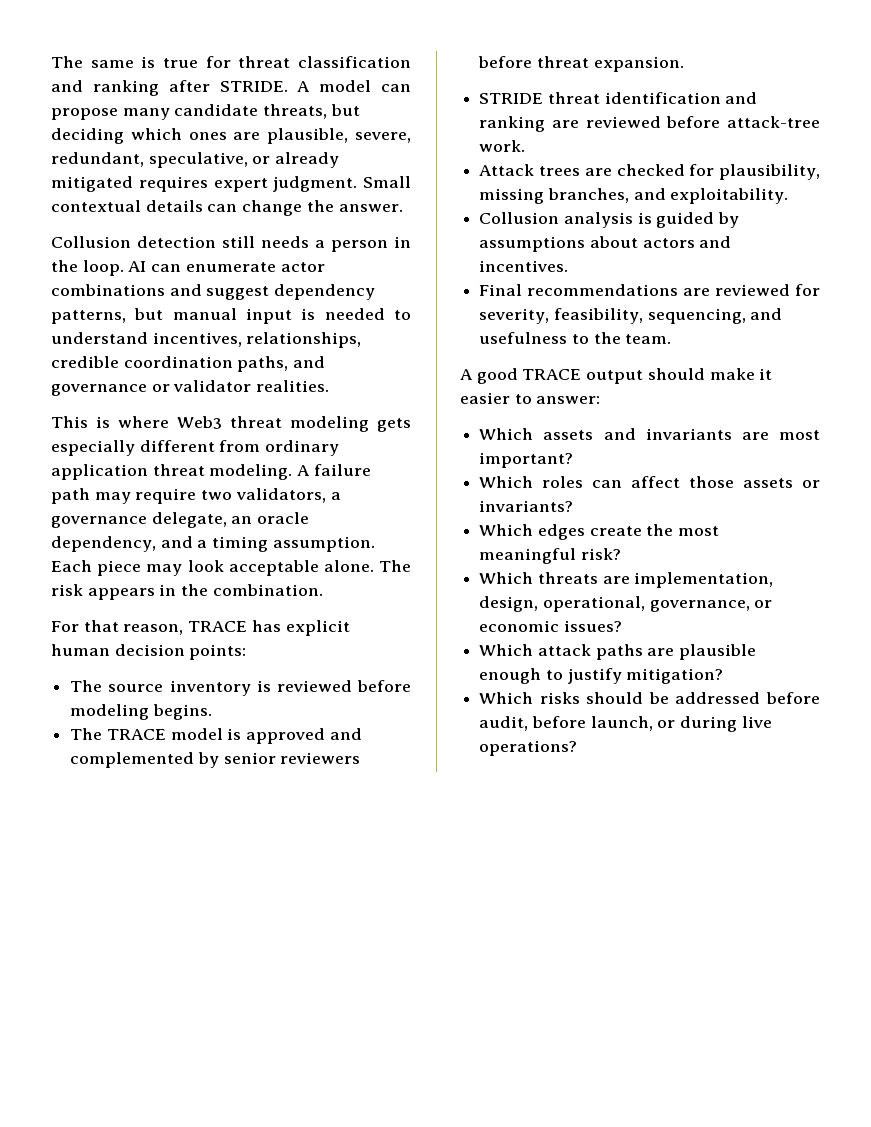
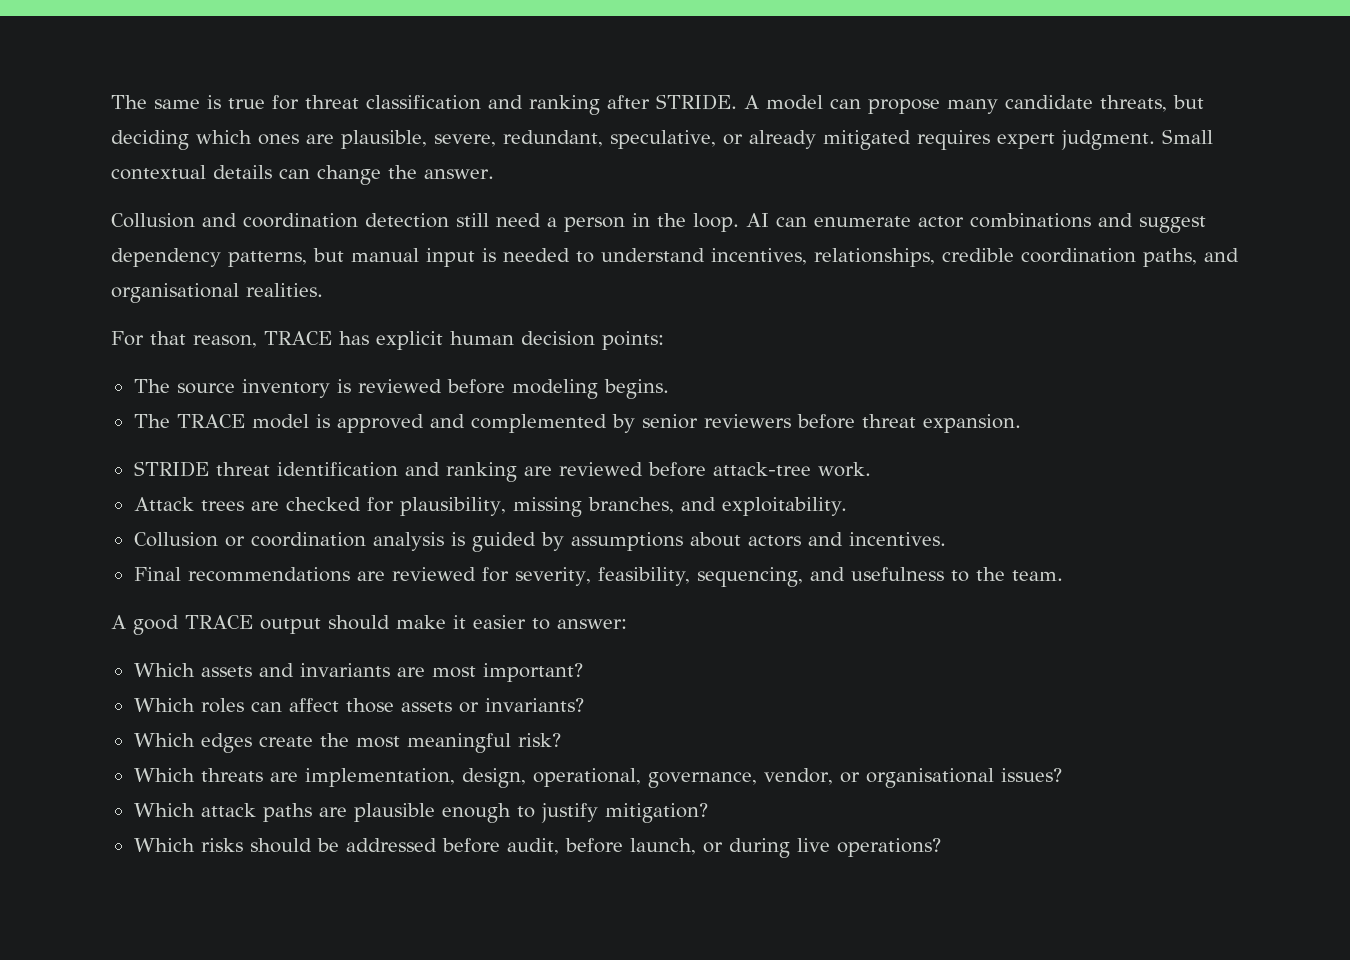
(131, 242) none -> [202,213,358,228] and coordination
[261,236,309,248] needs -> [496,213,541,227] need
[51,380,330,396] [51,416,411,432] [51,440,340,456] [51,464,371,480] [51,488,341,504] [51,512,310,528] [51,536,375,552] [51,560,411,576] [51,584,323,600] governance or validator realities. // This is where Web3 threat modeling gets especially different from ordinary application threat modeling. A failure path may require two validators, a governance delegate, an oracle dependency, and a timing assumption. Each piece may look acceptable alone. The risk appears in the combination. -> [111,283,323,303] organisational realities.
(560, 218) none -> [224,532,366,547] or coordination
[754,600,773,608] [479,620,560,632] or economic -> [763,768,994,788] vendor, or organisational

